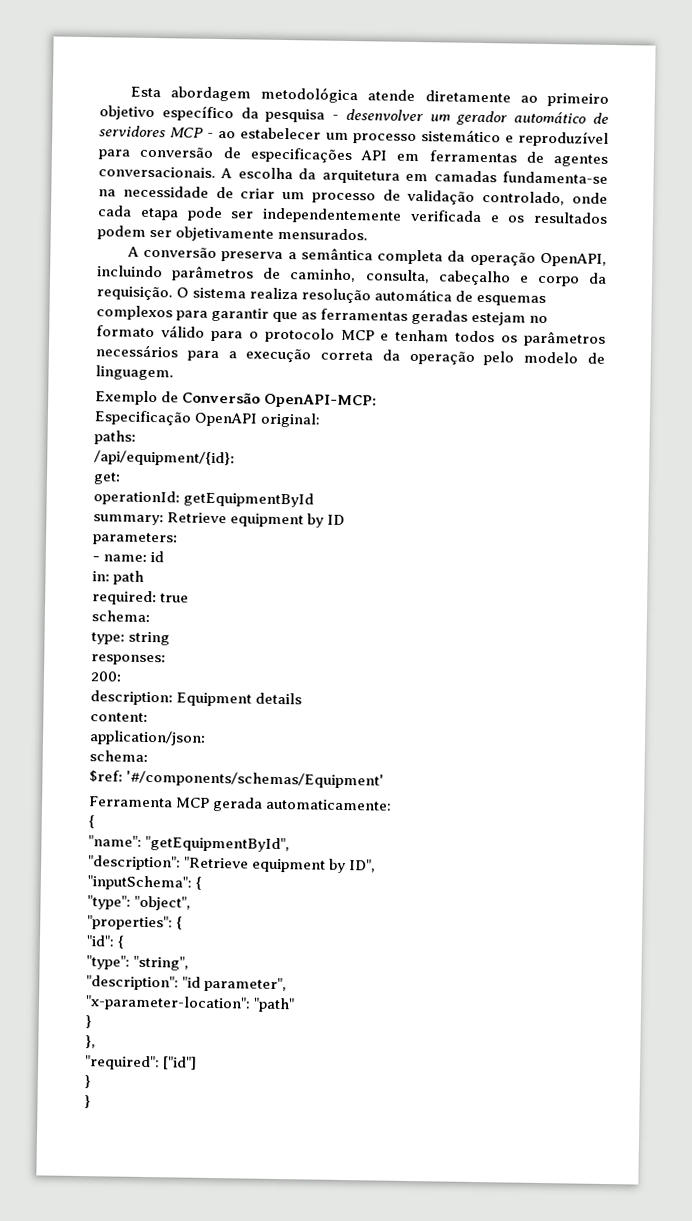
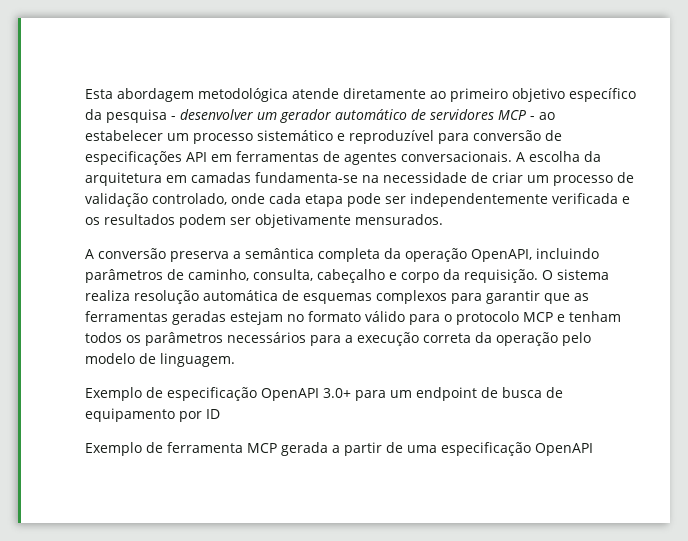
[182,392,378,409] [94,410,321,428] [94,430,136,445] [94,450,235,467] [93,472,121,485] [93,490,315,508] [93,512,346,528] [92,532,178,546] [92,551,165,563] [92,570,145,585] [92,590,190,606] [91,610,150,623] [91,631,171,646] [91,654,166,666] [90,671,122,682] [90,690,303,707] [90,712,148,722] [89,730,206,746] [89,750,148,763] [89,770,385,789] [89,796,393,812] [88,815,95,829] [88,835,291,853] [88,855,377,874] [87,875,203,891] [87,895,192,911] [87,915,184,931] [86,935,126,949] [86,955,190,971] [86,975,288,993] [85,995,296,1013] [85,1015,92,1029] [85,1035,96,1049] [85,1055,198,1071] [84,1075,91,1089] [84,1095,91,1109] Conversão OpenAPI-MCP: // Especificação OpenAPI original: // paths: // /api/equipment/{id}: // get: // operationId: getEquipmentById // summary: Retrieve equipment by ID // parameters: // - name: id // in: path // required: true // schema: // type: string // responses: // 200: // description: Equipment details // content: // application/json: // schema: // $ref: '#/components/schemas/Equipment' // Ferramenta MCP gerada automaticamente: // { // "name": "getEquipmentById", // "description": "Retrieve equipment by ID", // "inputSchema": { // "type": "object", // "properties": { // "id": { // "type": "string", // "description": "id parameter", // "x-parameter-location": "path" // } // }, // "required": ["id"] // } // } -> [167,387,563,401] [85,408,220,422] [85,442,593,456] especificação OpenAPI 3.0+ para um endpoint de busca de equipamento por ID // Exemplo de ferramenta MCP gerada a partir de uma especificação OpenAPI

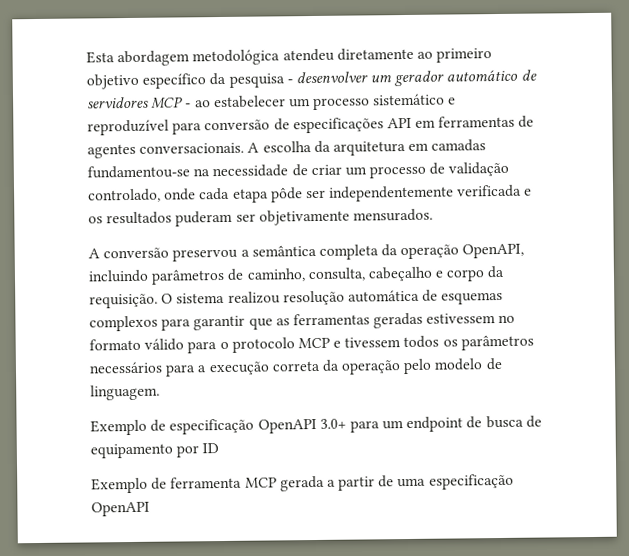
[292,88,339,99] atende -> [282,48,335,62] atendeu
[255,172,358,183] fundamenta-se -> [87,165,190,179] fundamentou-se
[347,193,381,207] pode -> [270,187,303,203] pôde
[179,214,226,228] podem -> [175,210,234,227] puderam
[170,251,229,262] preserva -> [172,248,239,262] preservou
[85,290,130,301] realiza -> [227,291,281,304] realizou
[230,311,283,325] estejam -> [426,313,497,324] estivessem
[569,311,621,322] tenham -> [344,337,402,348] tivessem

